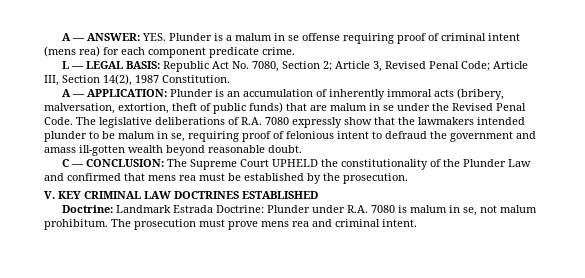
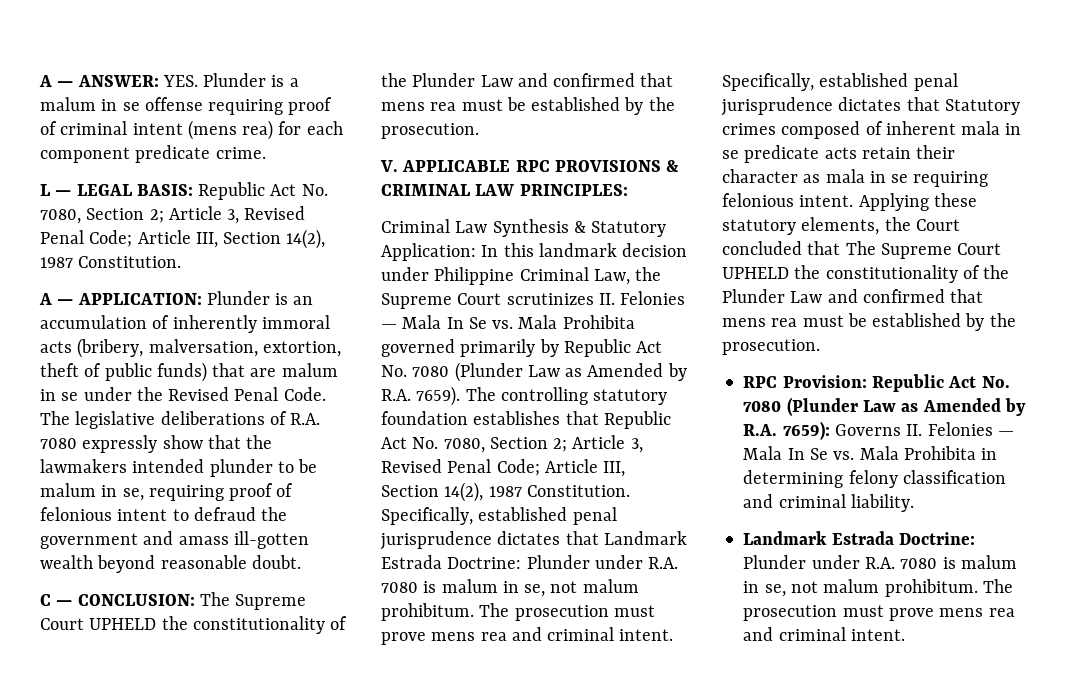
[58,191,318,199] [61,205,113,213] KEY CRIMINAL LAW DOCTRINES ESTABLISHED // Doctrine: -> [402,160,679,172] [381,184,628,196] [381,219,667,237] [381,243,688,261] [381,267,662,285] [381,291,686,309] [381,315,635,329] [381,339,663,357] [381,362,687,382] [381,386,668,406] [381,411,671,429] [381,435,643,453] [381,459,626,477] [381,482,630,502] [381,507,617,525] [380,531,599,550] APPLICABLE RPC PROVISIONS & CRIMINAL LAW PRINCIPLES: // Criminal Law Synthesis & Statutory Application: In this landmark decision under Philippine Criminal Law, the Supreme Court scrutinizes II. Felonies — Mala In Se vs. Mala Prohibita governed primarily by Republic Act No. 7080 (Plunder Law as Amended by R.A. 7659). The controlling statutory foundation establishes that Republic Act No. 7080, Section 2; Article 3, Revised Penal Code; Article III, Section 14(2), 1987 Constitution. Specifically, established penal jurisprudence dictates that
(417, 223) none -> [722,73,958,91] [721,97,1020,116] [722,121,1022,139] [722,145,956,163] [722,169,989,187] [722,193,977,211] [722,217,960,235] [722,241,1002,259] [722,265,1010,283] [722,289,984,303] [722,313,1016,331] [722,339,820,355] [743,374,1010,392] [743,397,1026,416] [743,421,1014,440] [743,446,998,460] [743,470,1006,488] [743,494,914,512] [743,531,975,545] [743,555,1017,569] [743,579,1013,597] [743,605,1015,621] [743,627,905,641] Specifically, established penal jurisprudence dictates that Statutory crimes composed of inherent mala in se predicate acts retain their character as mala in se requiring felonious intent. Applying these statutory elements, the Court concluded that The Supreme Court UPHELD the constitutionality of the Plunder Law and confirmed that mens rea must be established by the prosecution. // RPC Provision: Republic Act No. 7080 (Plunder Law as Amended by R.A. 7659): Governs II. Felonies — Mala In Se vs. Mala Prohibita in determining felony classification and criminal liability. // Landmark Estrada Doctrine: Plunder under R.A. 7080 is malum in se, not malum prohibitum. The prosecution must prove mens rea and criminal intent.

